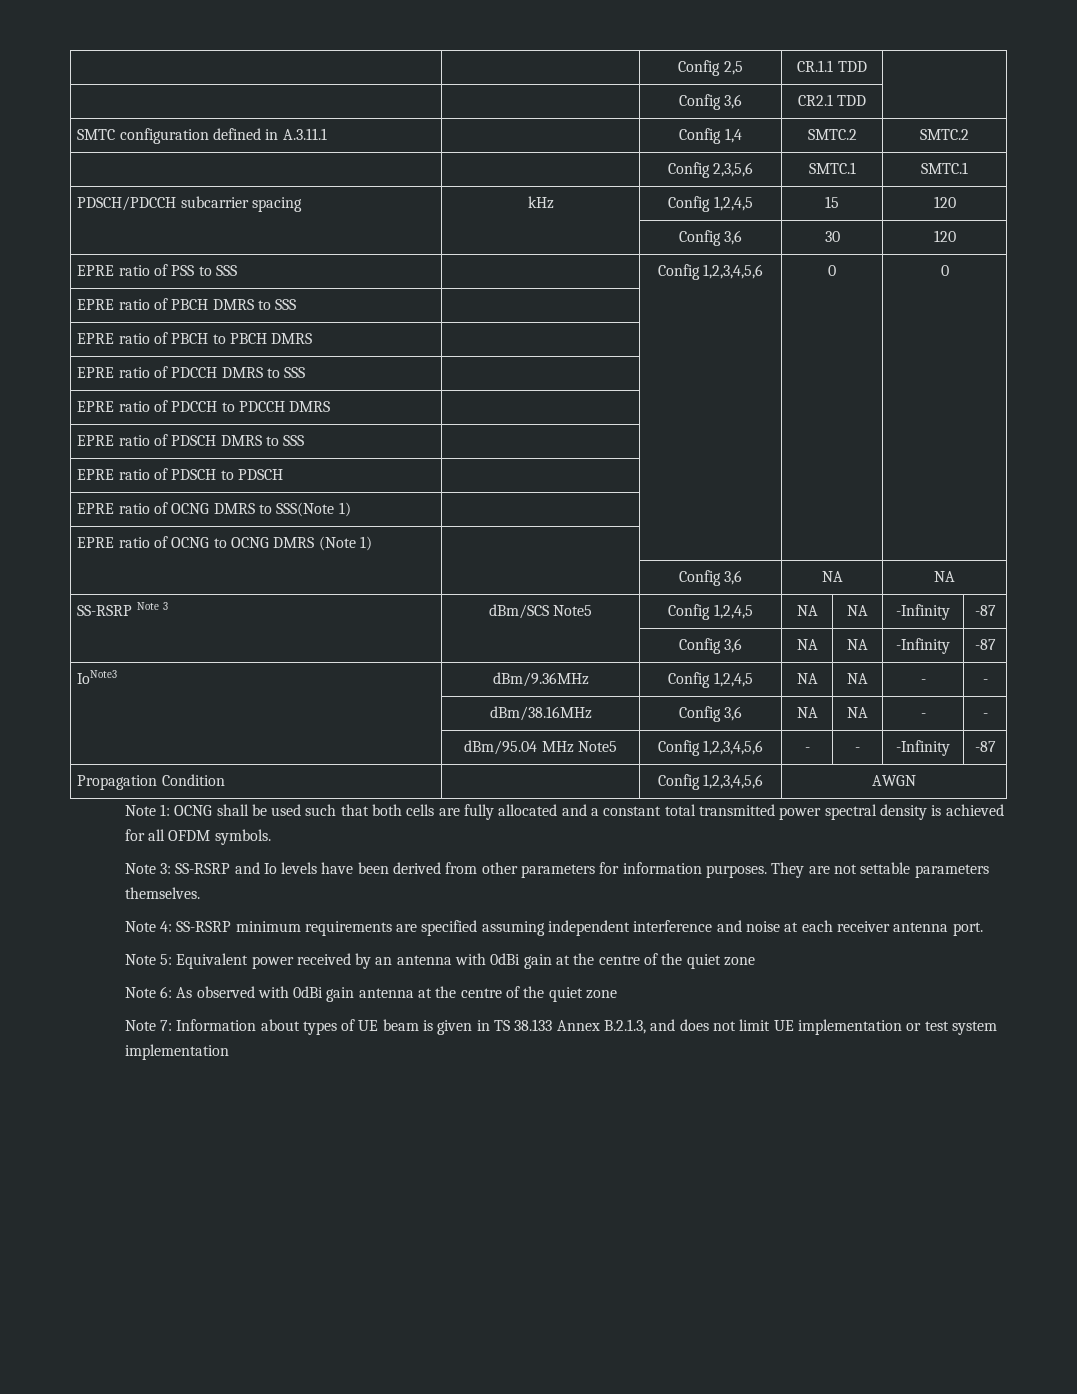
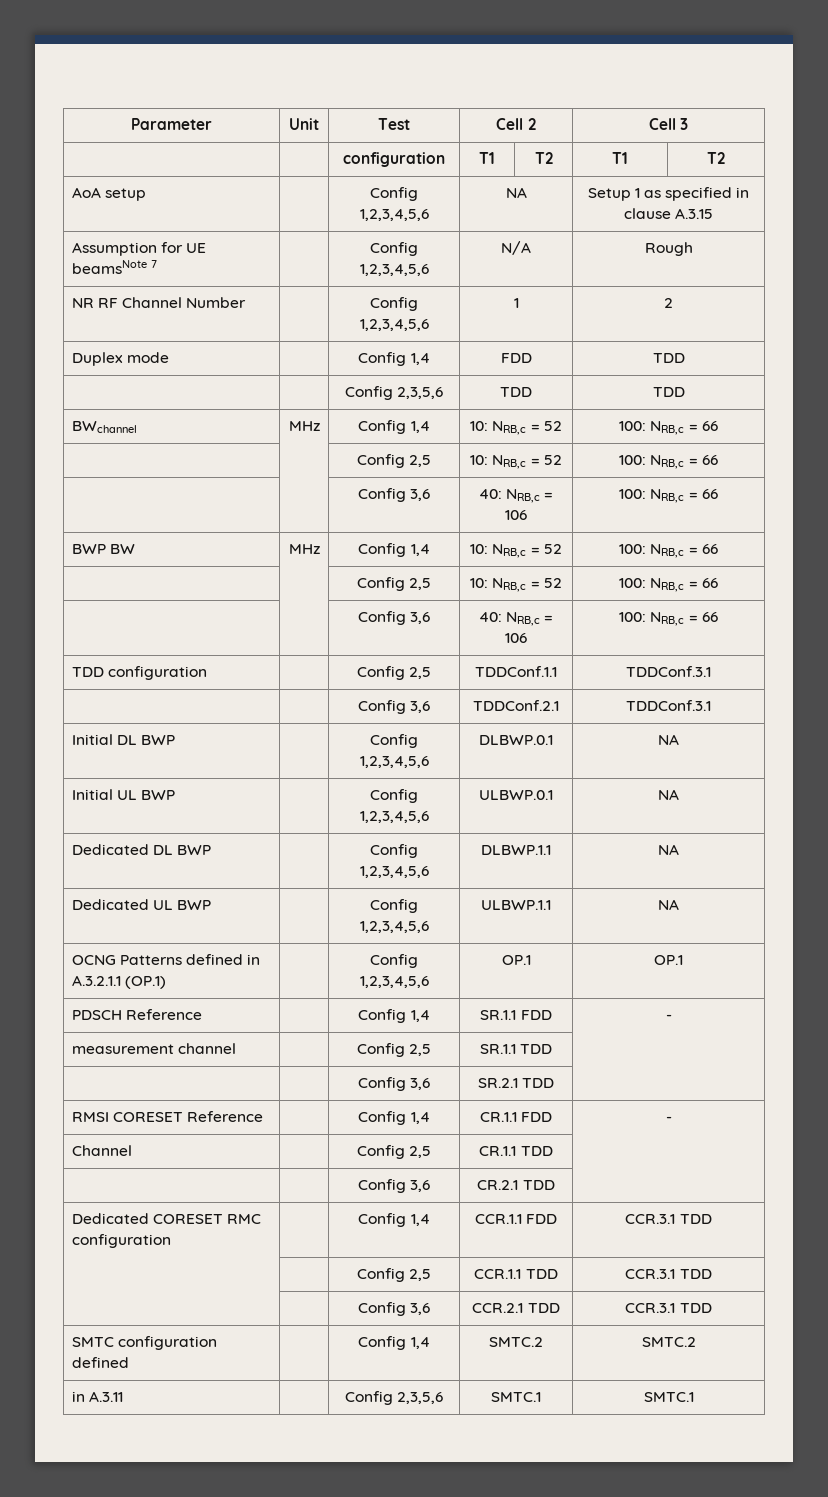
(678, 68) none -> [131,118,212,130] [289,118,319,130] [378,118,410,130] [496,118,536,130] [648,118,689,130] [343,152,445,167] [479,152,495,164] [534,152,553,164] [612,152,628,164] [707,152,725,164] [71,187,146,201] [370,187,418,201] [359,209,429,221] [505,187,527,198] [587,187,750,201] [623,208,714,219] [71,242,206,256] [71,260,157,274] [370,242,418,256] [359,264,429,276] [501,241,531,255] [644,242,693,256] [71,297,247,308] [370,297,418,311] [359,319,429,331] [513,298,519,308] [664,298,673,308] [71,352,169,366] [358,352,430,366] [500,353,532,363] [652,353,685,363] [344,386,444,400] [500,387,532,397] [652,387,685,397] [71,421,137,433] [288,421,320,431] [358,420,430,434] [470,421,562,435] [619,421,718,435] [356,454,432,468] [470,455,562,469] [619,455,718,469] [357,488,431,502] [478,489,554,503] [505,510,527,520] [619,489,718,503] [71,544,135,554] [288,544,320,554] [358,543,430,557] [470,544,562,558] [619,544,718,558] [356,577,432,591] [470,578,562,592] [619,578,718,592] [357,611,431,625] [478,612,554,626] [505,633,527,643] [619,612,718,626] [71,666,207,680] [356,666,432,680] [475,666,557,677] [626,666,711,677] [357,700,431,714] [473,700,559,711] [626,700,711,711] [71,734,175,745] [370,734,418,748] [359,756,429,768] [479,735,553,745] [658,734,679,745] [71,789,175,800] [370,789,418,803] [359,811,429,823] [479,790,553,800] [658,789,679,800] [71,844,211,855] [370,844,418,858] [359,866,429,878] [481,845,551,855] [658,844,679,855] [71,899,211,910] [370,899,418,913] [359,921,429,933] [481,900,551,910] [658,899,679,910] [71,954,261,965] [71,975,166,989] [370,954,418,968] [359,976,429,988] [501,955,531,965] [654,955,683,965] [71,1009,202,1020] [358,1009,430,1023] [480,1010,552,1020] [665,1014,672,1020] [71,1043,236,1054] [356,1043,432,1057] [479,1044,553,1054] [357,1077,431,1091] [477,1078,555,1088] [71,1111,263,1122] [358,1111,430,1125] [479,1112,553,1122] [665,1116,672,1122] [71,1145,132,1156] Parameter | Unit | Test | Cell 2 | Cell 3 // | | configuration | T1 | T2 | T1 | T2 // AoA setup | | Config 1,2,3,4,5,6 | NA | Setup 1 as specified in clause A.3.15 // Assumption for UE beamsNote 7 | | Config 1,2,3,4,5,6 | N/A | Rough // NR RF Channel Number | | Config 1,2,3,4,5,6 | 1 | 2 // Duplex mode | | Config 1,4 | FDD | TDD // | | Config 2,3,5,6 | TDD | TDD // BWchannel | MHz | Config 1,4 | 10: NRB,c = 52 | 100: NRB,c = 66 // | | Config 2,5 | 10: NRB,c = 52 | 100: NRB,c = 66 // | | Config 3,6 | 40: NRB,c = 106 | 100: NRB,c = 66 // BWP BW | MHz | Config 1,4 | 10: NRB,c = 52 | 100: NRB,c = 66 // | | Config 2,5 | 10: NRB,c = 52 | 100: NRB,c = 66 // | | Config 3,6 | 40: NRB,c = 106 | 100: NRB,c = 66 // TDD configuration | | Config 2,5 | TDDConf.1.1 | TDDConf.3.1 // | | Config 3,6 | TDDConf.2.1 | TDDConf.3.1 // Initial DL BWP | | Config 1,2,3,4,5,6 | DLBWP.0.1 | NA // Initial UL BWP | | Config 1,2,3,4,5,6 | ULBWP.0.1 | NA // Dedicated DL BWP | | Config 1,2,3,4,5,6 | DLBWP.1.1 | NA // Dedicated UL BWP | | Config 1,2,3,4,5,6 | ULBWP.1.1 | NA // OCNG Patterns defined in A.3.2.1.1 (OP.1) | | Config 1,2,3,4,5,6 | OP.1 | OP.1 // PDSCH Reference | | Config 1,4 | SR.1.1 FDD | - // measurement channel | | Config 2,5 | SR.1.1 TDD | // | | Config 3,6 | SR.2.1 TDD | // RMSI CORESET Reference | | Config 1,4 | CR.1.1 FDD | - // Channel
[797,94,867,106] CR2.1 TDD | -> [477,1180,555,1190] [71,1213,261,1224] [71,1234,171,1248] [358,1213,430,1227] [474,1214,558,1224] [625,1214,712,1224] [356,1268,432,1282] [474,1269,558,1279] [625,1269,712,1279] [357,1302,431,1316] [472,1303,560,1313] [625,1303,712,1313] CR.2.1 TDD | // Dedicated CORESET RMC configuration | | Config 1,4 | CCR.1.1 FDD | CCR.3.1 TDD // | | Config 2,5 | CCR.1.1 TDD | CCR.3.1 TDD // | | Config 3,6 | CCR.2.1 TDD | CCR.3.1 TDD
[265,128,327,140] in A.3.11.1 -> (129, 1362) none
(969, 134) none -> [71,1391,123,1402] in A.3.11
[77,196,303,212] [527,196,554,209] [668,196,753,212] [825,196,839,208] [933,196,956,208] [678,230,743,246] [824,231,840,242] [933,230,956,242] [77,264,238,276] [657,264,764,280] [828,265,836,276] [940,265,949,276] [77,298,297,310] [77,332,313,344] [77,366,306,378] [77,400,331,412] [77,434,305,446] [77,468,284,480] [77,502,351,517] [77,536,373,551] [678,570,743,586] [821,571,843,582] [934,571,955,582] [77,602,169,616] [488,604,593,619] [668,604,753,620] [796,605,818,616] [847,605,868,616] [896,604,950,620] [974,605,996,616] [678,638,743,654] [796,639,818,650] [847,639,868,650] [896,638,950,654] [974,639,996,650] [77,670,118,684] [492,672,589,687] [668,672,753,688] [796,673,818,684] [847,673,868,684] [920,679,926,684] [982,679,988,684] [489,706,592,721] [678,706,743,722] [796,707,818,718] [847,707,868,718] [920,713,926,718] [982,713,988,718] [464,740,617,755] [657,740,764,756] [804,747,810,752] [855,747,860,752] [896,740,950,756] [974,741,996,752] [77,774,225,790] [657,774,764,790] [872,775,916,786] [124,804,1004,820] [124,829,271,845] [124,862,989,878] [124,887,200,899] [124,920,983,936] [124,953,756,969] [124,986,618,1002] [124,1019,997,1035] [124,1044,229,1060] // PDSCH/PDCCH subcarrier spacing | kHz | Config 1,2,4,5 | 15 | 120 // | | Config 3,6 | 30 | 120 // EPRE ratio of PSS to SSS | | Config 1,2,3,4,5,6 | 0 | 0 // EPRE ratio of PBCH DMRS to SSS | | | | // EPRE ratio of PBCH to PBCH DMRS | | | | // EPRE ratio of PDCCH DMRS to SSS | | | | // EPRE ratio of PDCCH to PDCCH DMRS | | | | // EPRE ratio of PDSCH DMRS to SSS | | | | // EPRE ratio of PDSCH to PDSCH | | | | // EPRE ratio of OCNG DMRS to SSS(Note 1) | | | | // EPRE ratio of OCNG to OCNG DMRS (Note 1) | | | | // | | Config 3,6 | NA | NA // SS-RSRP Note 3 | dBm/SCS Note5 | Config 1,2,4,5 | NA | NA | -Infinity | -87 // | | Config 3,6 | NA | NA | -Infinity | -87 // IoNote3 | dBm/9.36MHz | Config 1,2,4,5 | NA | NA | - | - // | dBm/38.16MHz | Config 3,6 | NA | NA | - | - // | dBm/95.04 MHz Note5 | Config 1,2,3,4,5,6 | - | - | -Infinity | -87 // Propagation Condition | | Config 1,2,3,4,5,6 | AWGN // Note 1: OCNG shall be used such that both cells are fully allocated and a constant total transmitted power spectral density is achieved for all OFDM symbols. // Note 3: SS-RSRP and Io levels have been derived from other parameters for information purposes. They are not settable parameters themselves. // Note 4: SS-RSRP minimum requirements are specified assuming independent interference and noise at each receiver antenna port. // Note 5: Equivalent power received by an antenna with 0dBi gain at the centre of the quiet zone // Note 6: As observed with 0dBi gain antenna at the centre of the quiet zone // Note 7: Information about types of UE beam is given in TS 38.133 Annex B.2.1.3, and does not limit UE implementation or test system implementation -> (694, 1397) none

